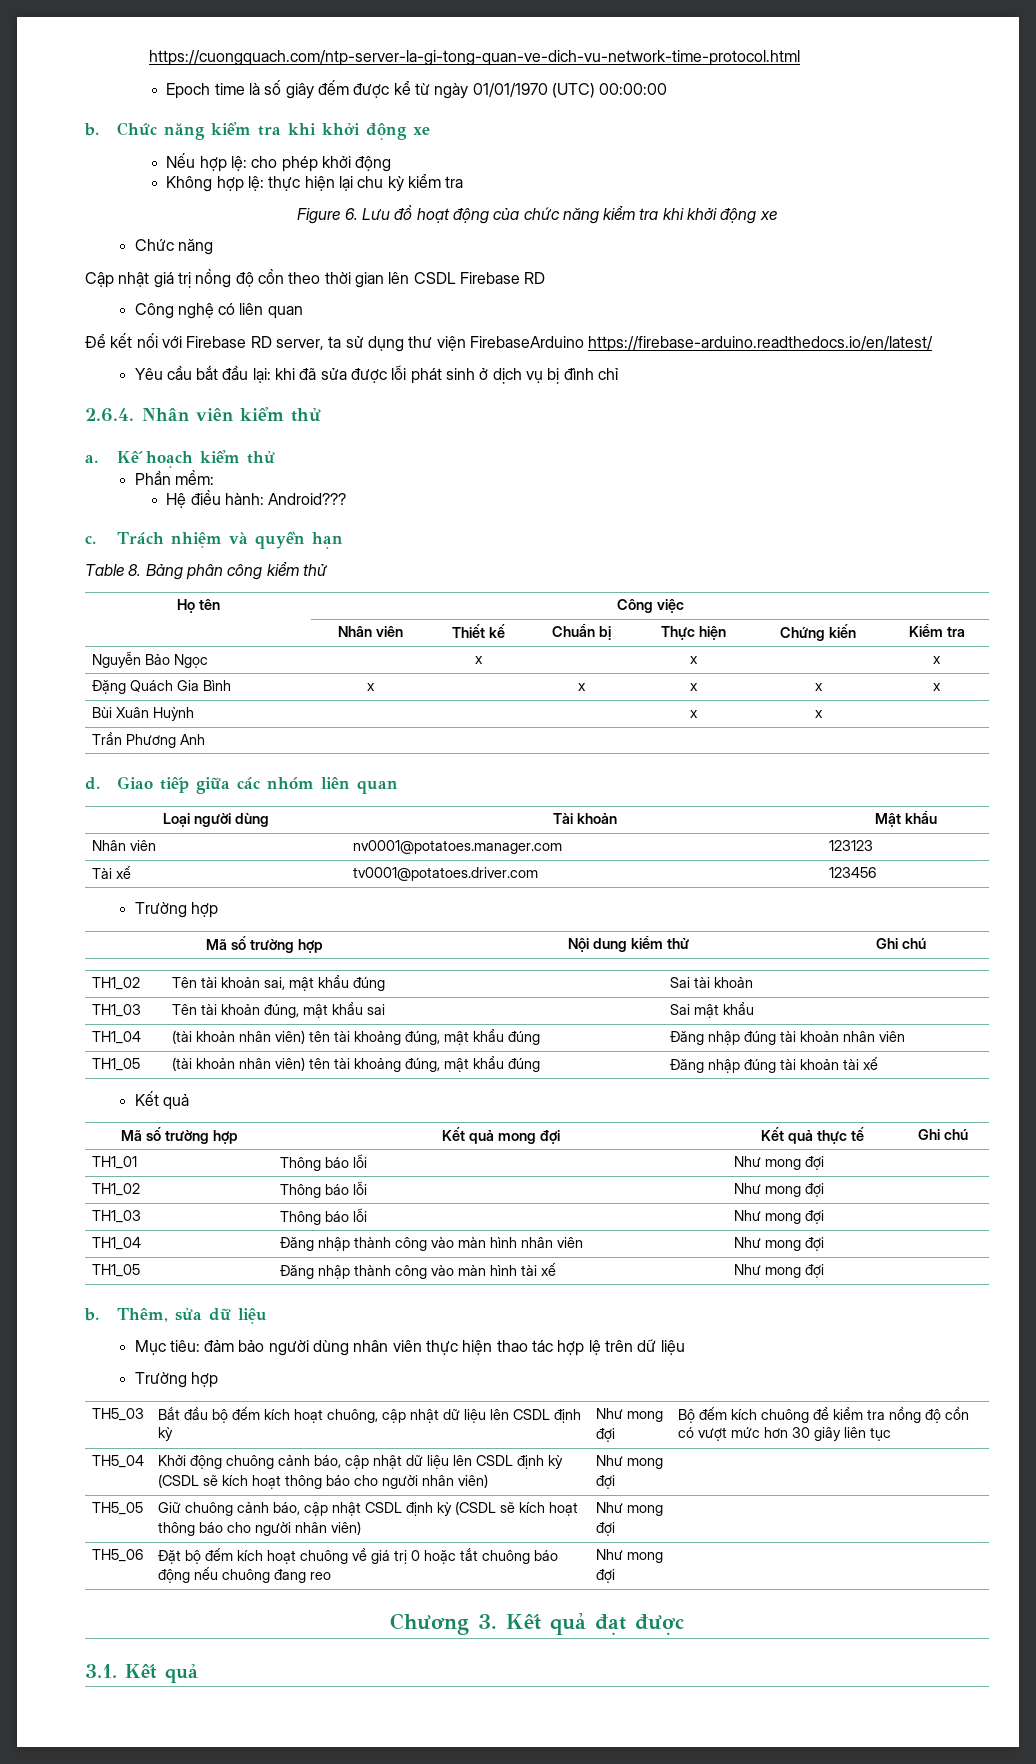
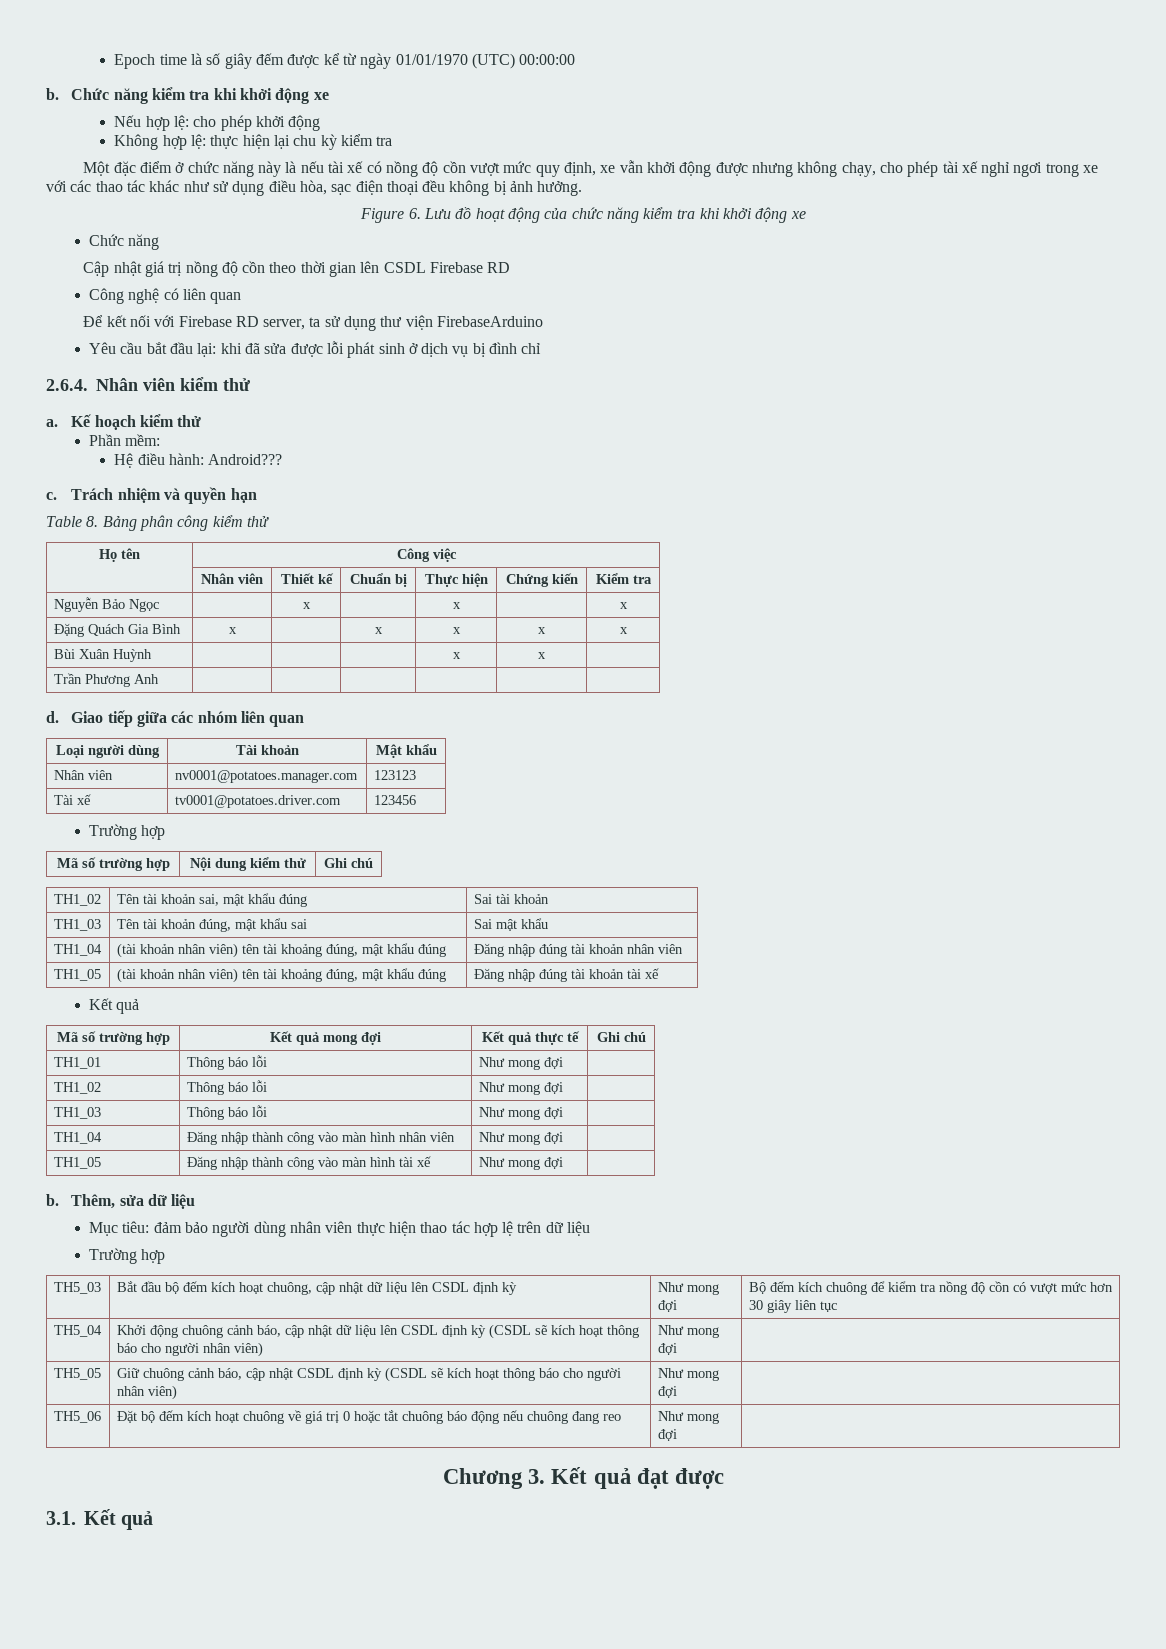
[148,50,800,66] https://cuongquach.com/ntp-server-la-gi-tong-quan-ve-dich-vu-network-time-protocol.html // -> (114, 61) none
(464, 182) none -> [83,160,1099,177] [46,180,583,196] // Một đặc điểm ở chức năng này là nếu tài xế có nồng độ cồn vượt mức quy định, xe vẫn khởi động được nhưng không chạy, cho phép tài xế nghỉ ngơi trong xe với các thao tác khác như sử dụng điều hòa, sạc điện thoại đều không bị ảnh hưởng.
[588,336,934,352] https://firebase-arduino.readthedocs.io/en/latest/ -> (544, 321) none

